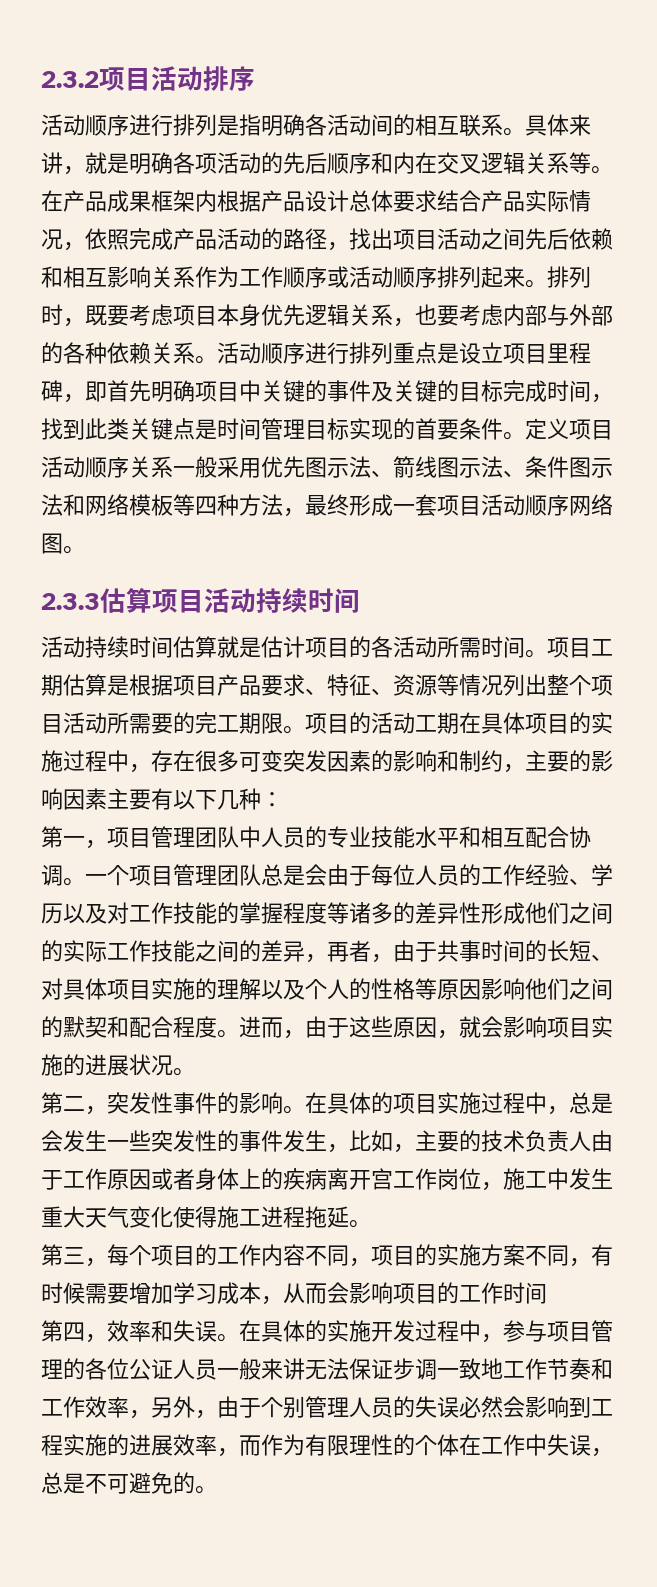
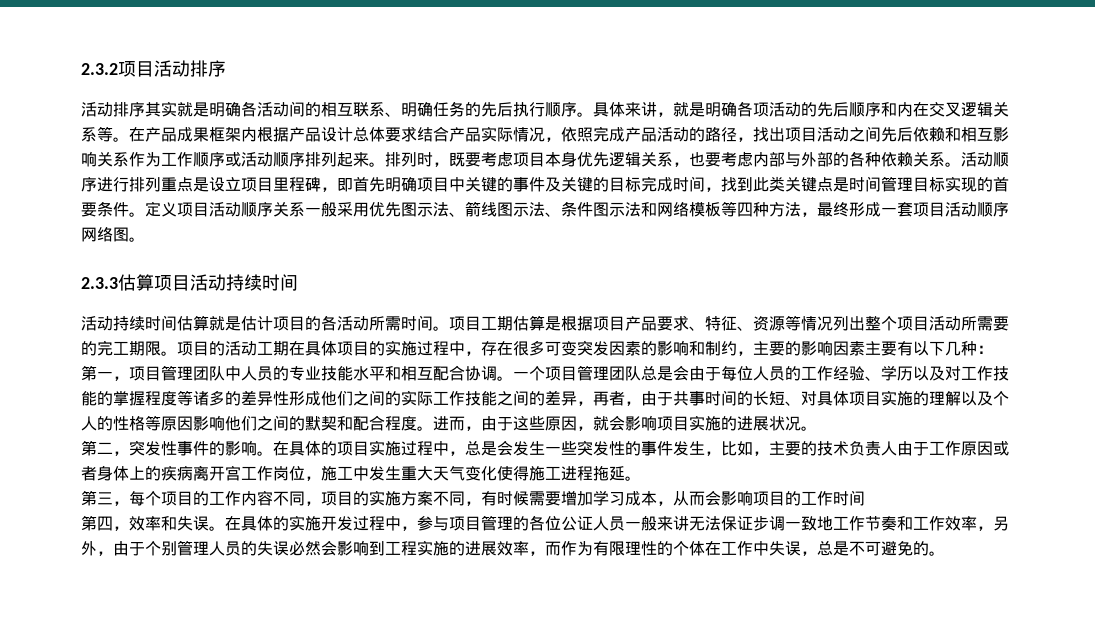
[85,114,261,136] 顺序进行排列是指 -> [113,101,209,117] 排序其实就是
(503, 125) none -> [385,101,577,117] 、明确任务的先后执行顺序

